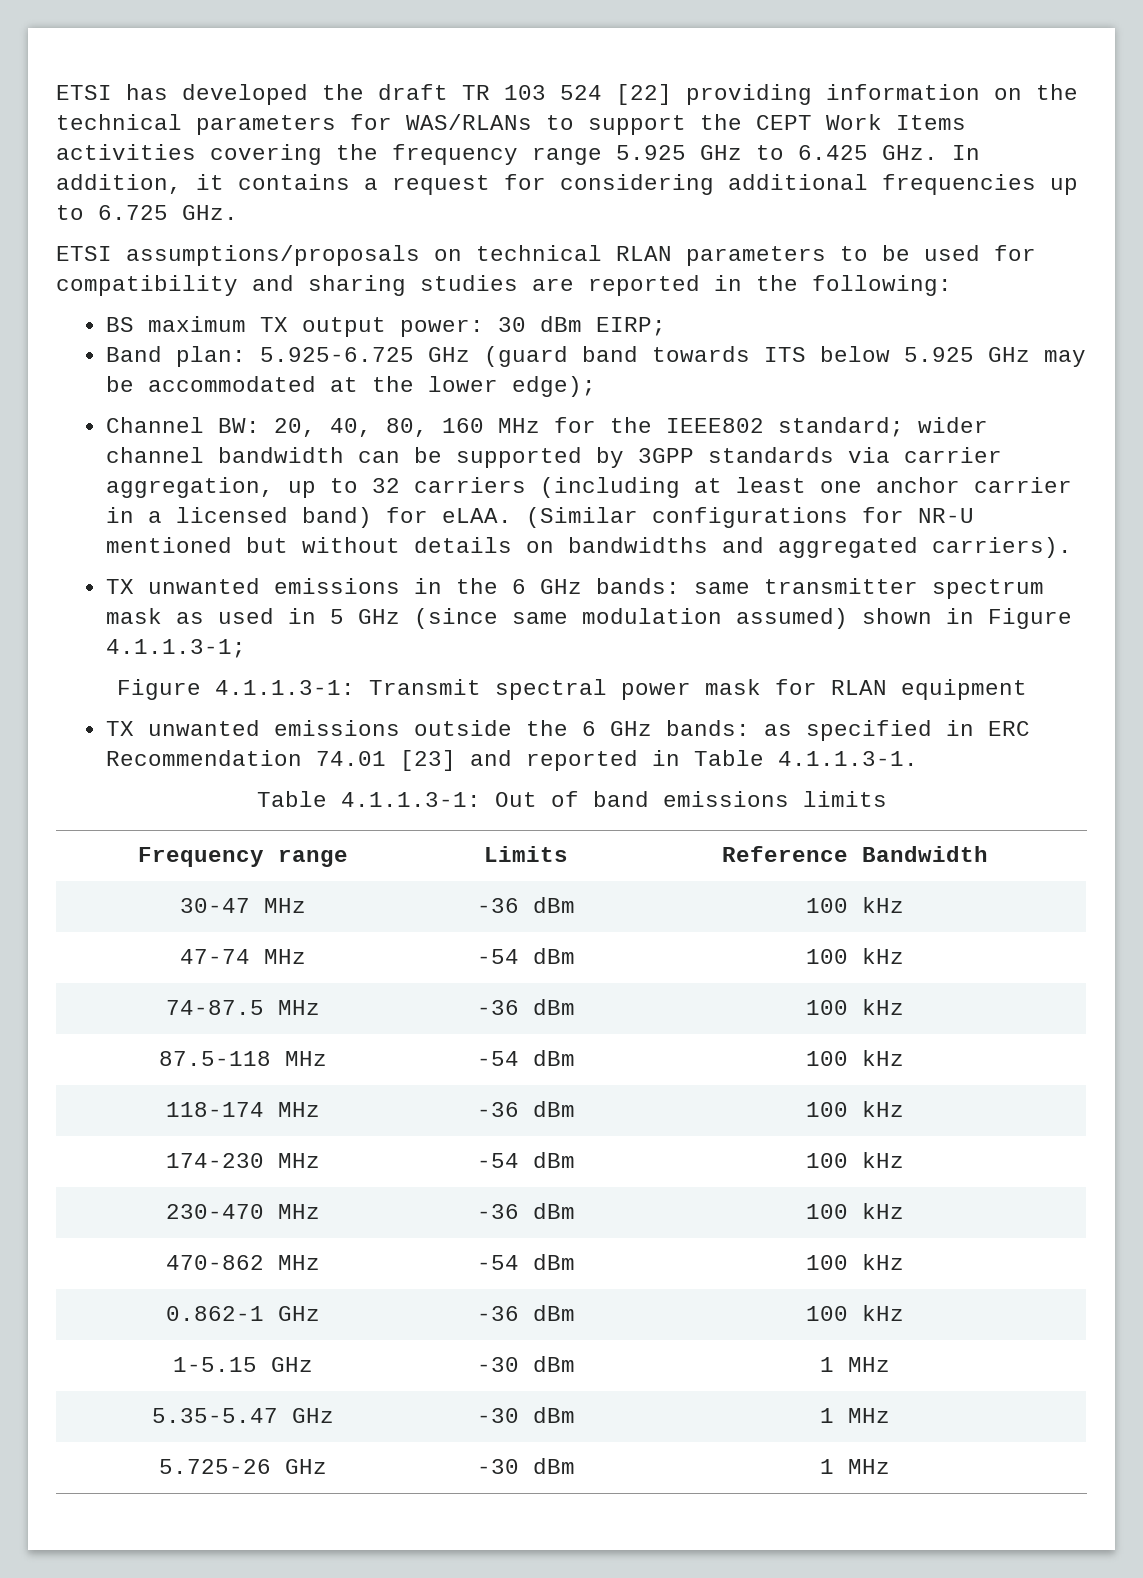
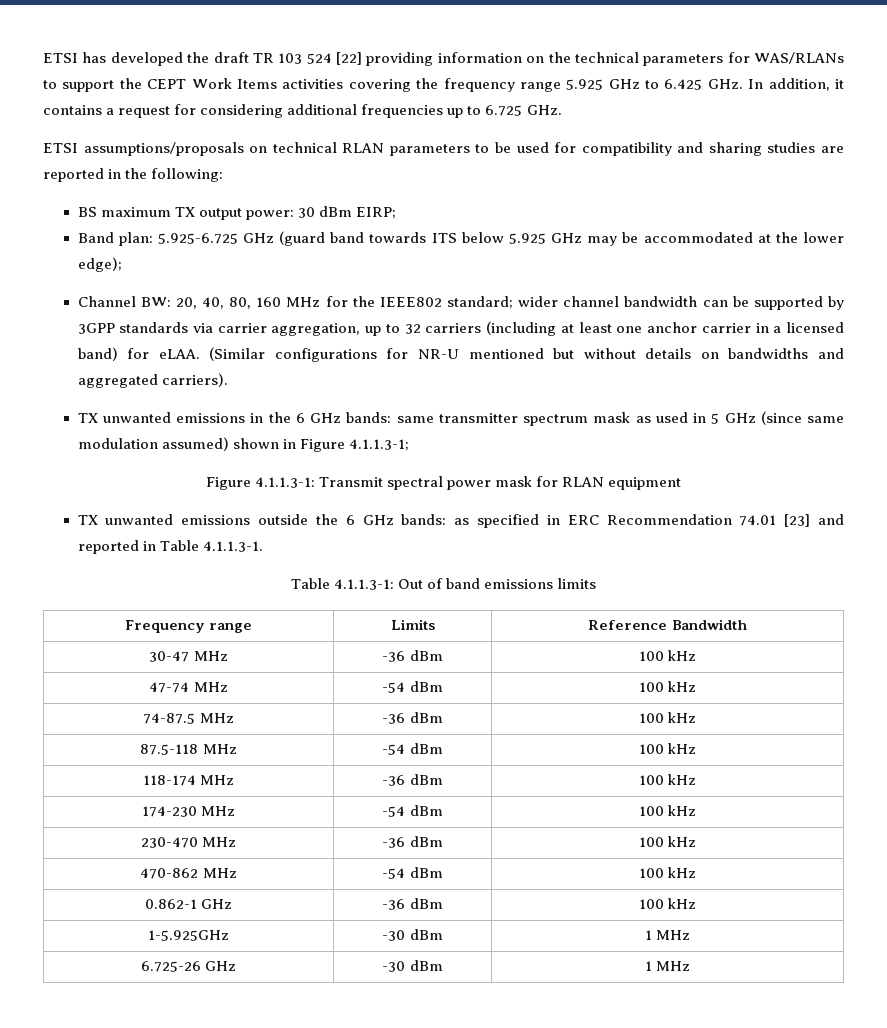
[173,1357,313,1372] [477,1356,575,1372] [819,1357,890,1372] [152,1408,334,1423] [477,1407,575,1423] [819,1408,890,1423] [159,1459,327,1474] [477,1458,575,1474] [819,1459,890,1474] 1-5.15 GHz | -30 dBm | 1 MHz // 5.35-5.47 GHz | -30 dBm | 1 MHz // 5.725-26 GHz | -30 dBm | 1 MHz -> [148,930,229,941] [382,929,443,941] [644,930,691,940] [140,961,237,972] [382,960,443,972] [644,961,691,971] 1-5.925GHz | -30 dBm | 1 MHz // 6.725-26 GHz | -30 dBm | 1 MHz

